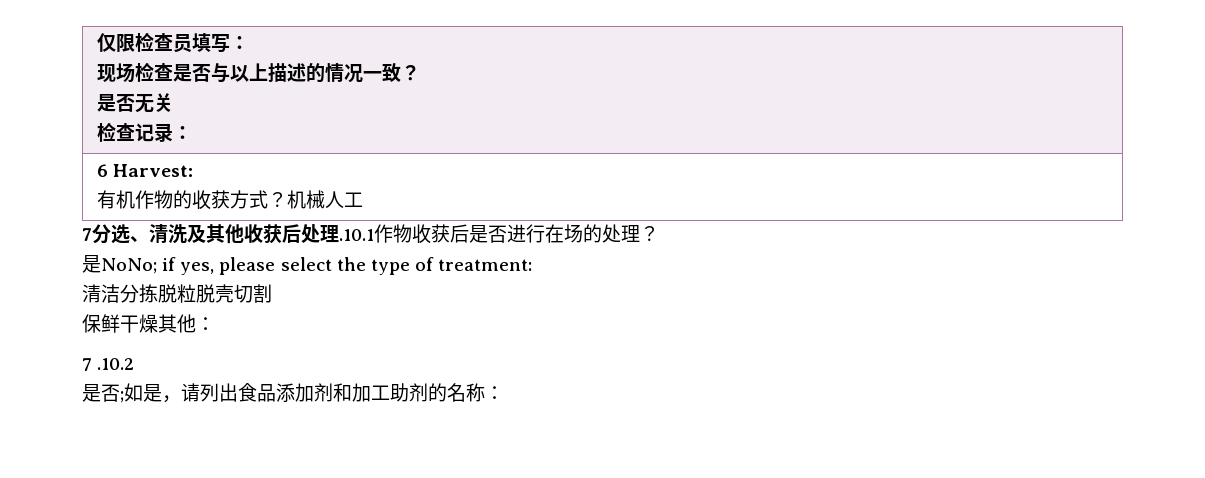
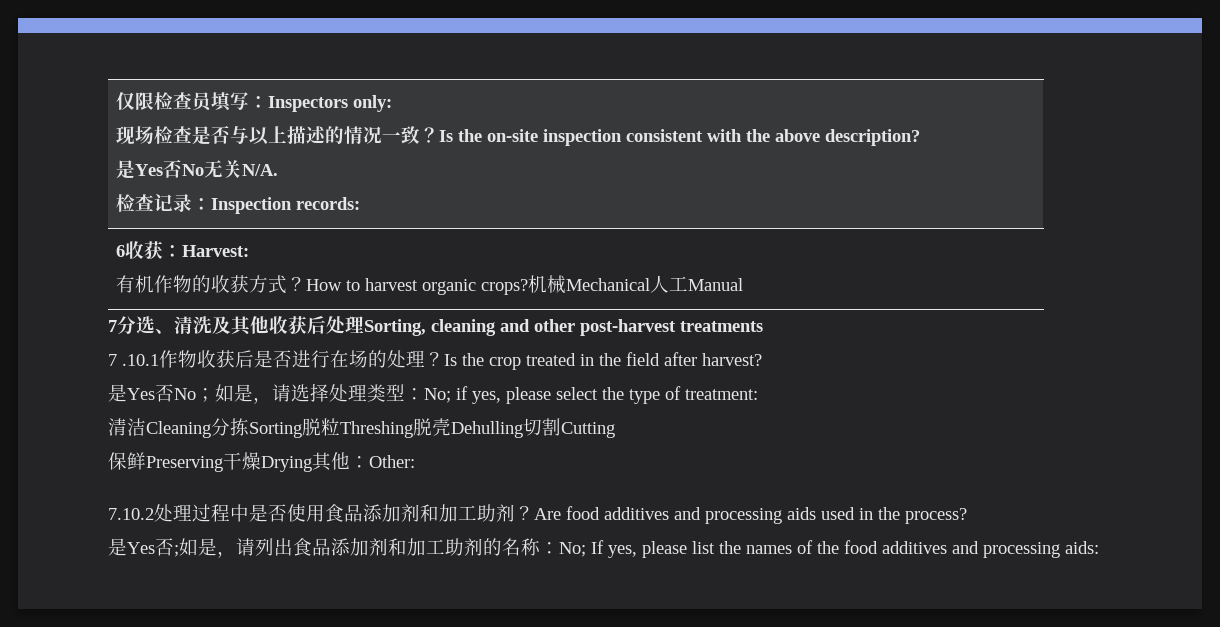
(249, 43) none -> [267,95,392,112] Inspectors only:
[96,94,135,112] // 是否 -> [438,129,920,146] [115,159,204,179] Is the on-site inspection consistent with the above description? // 是Yes否No
(173, 102) none -> [241,164,278,176] N/A.
(192, 133) none -> [210,197,360,214] Inspection records:
(108, 170) none -> [124,241,182,259] 收获：
[286,190,325,209] 机械 -> [305,275,650,295] How to harvest organic crops?机械Mechanical
(363, 199) none -> [687,278,743,291] Manual
(339, 234) none -> [364,319,763,336] [108,354,117,366] Sorting, cleaning and other post-harvest treatments // 7
[82,255,157,274] // 是NoNo; -> [444,352,762,370] [108,383,451,404] Is the crop treated in the field after harvest? // 是Yes否No；如是，请选择处理类型：No;
[120,284,234,303] 分拣脱粒脱壳 -> [146,418,523,438] Cleaning分拣Sorting脱粒Threshing脱壳Dehulling
(272, 293) none -> [561,422,615,438] Cutting
[120,314,158,333] 干燥 -> [146,452,312,472] Preserving干燥Drying
[82,358,135,371] [82,384,101,402] // 7 .10.2 // 是 -> [369,455,415,468] [108,504,967,524] [108,538,155,556] Other: // 7.10.2处理过程中是否使用食品添加剂和加工助剂？Are food additives and processing aids used in the process? // 是Yes
(504, 393) none -> [559,540,1099,558] No; If yes, please list the names of the food additives and processing aids:

